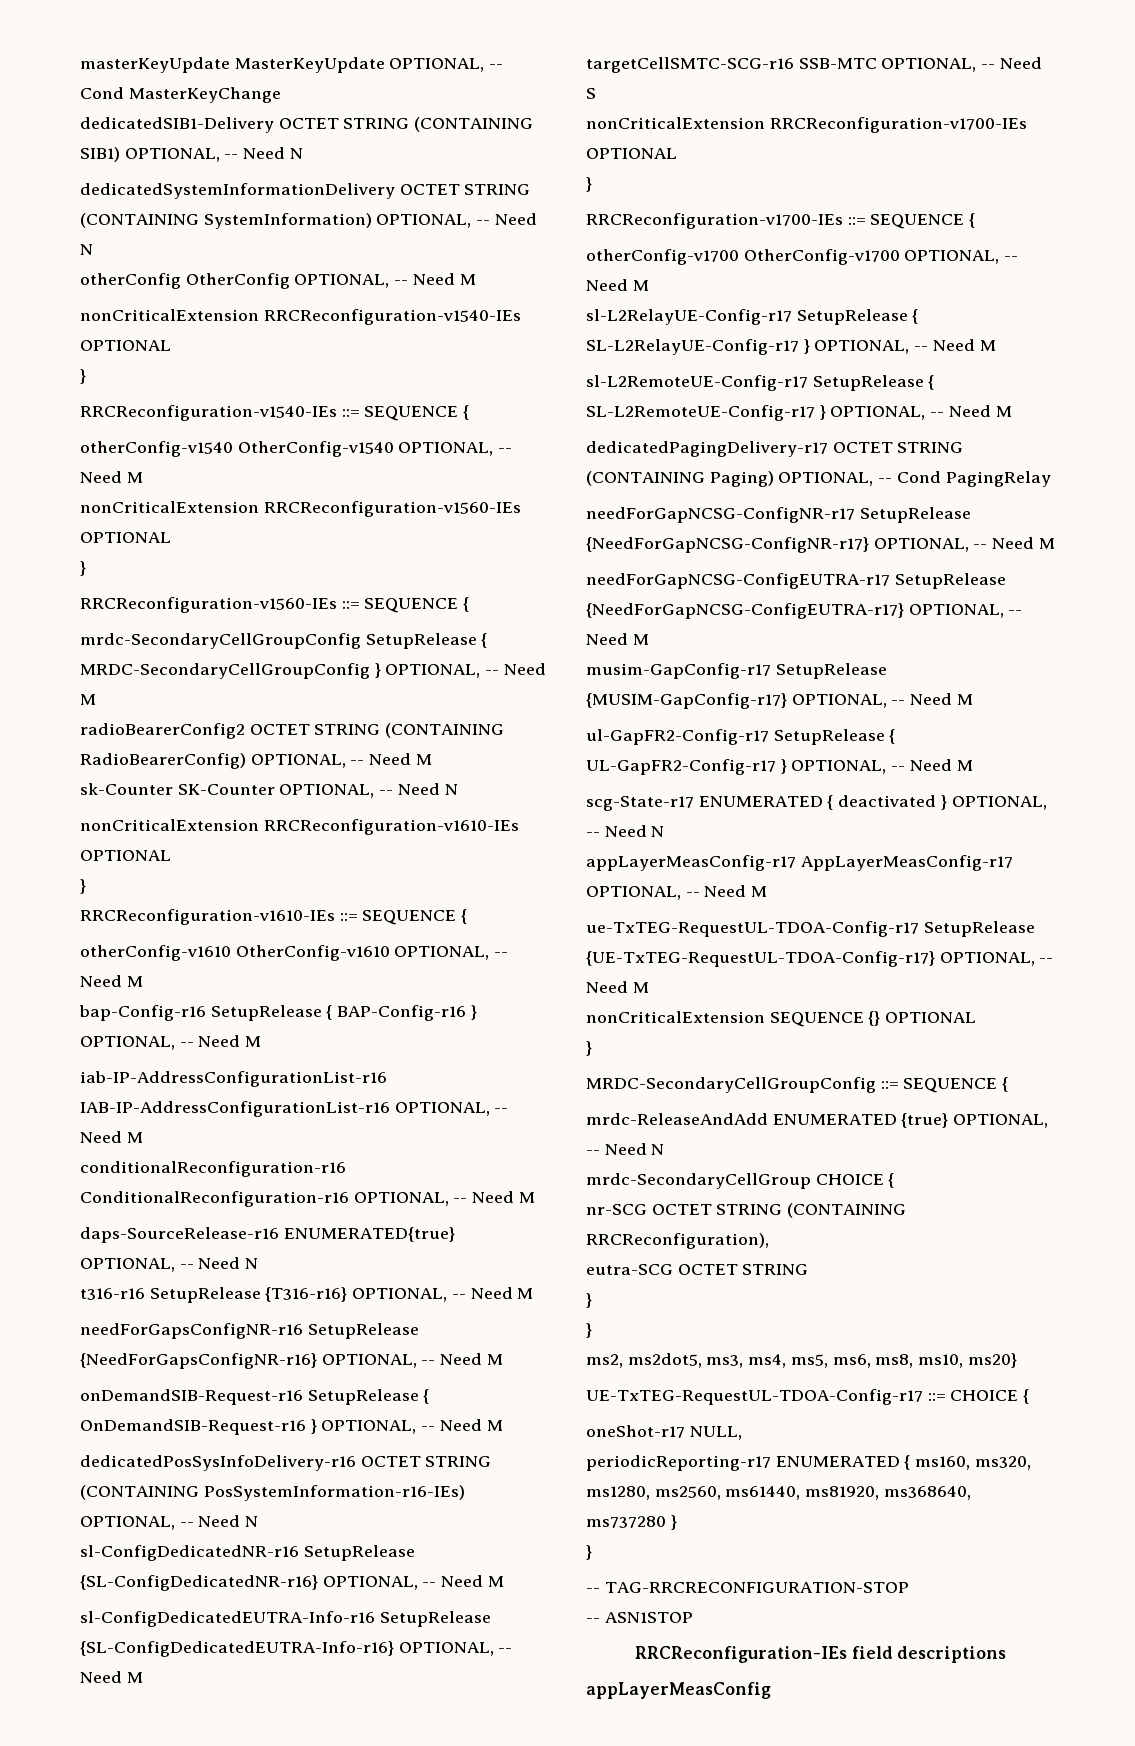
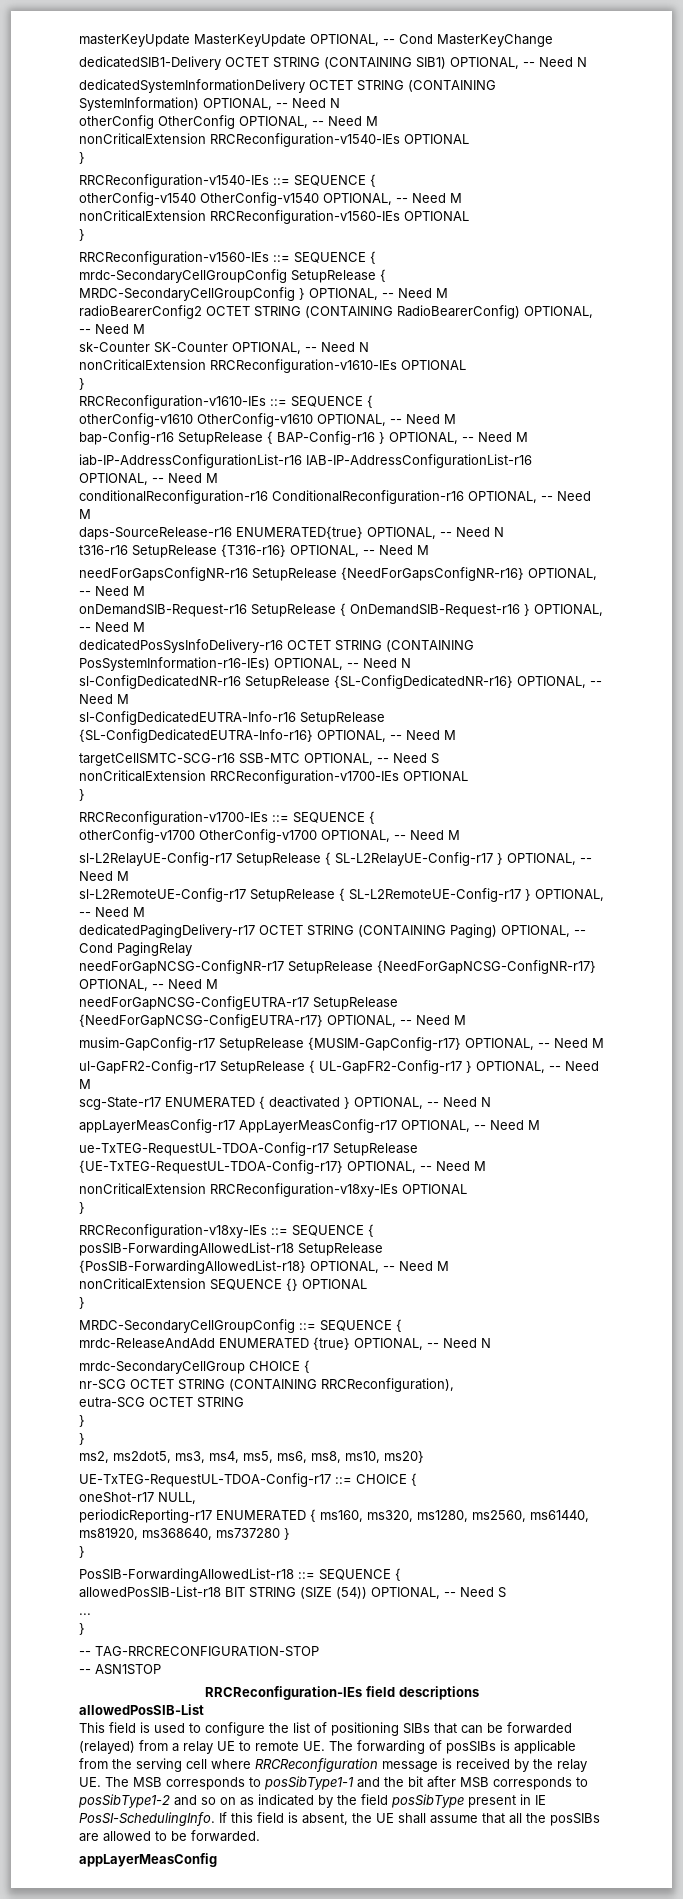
(649, 987) none -> [79,1183,467,1197] [79,1202,85,1214] [79,1224,374,1238] [79,1242,383,1256] [79,1260,449,1274] // nonCriticalExtension RRCReconfiguration-v18xy-IEs OPTIONAL // } // RRCReconfiguration-v18xy-IEs ::= SEQUENCE { // posSIB-ForwardingAllowedList-r18 SetupRelease {PosSIB-ForwardingAllowedList-r18} OPTIONAL, -- Need M
(592, 1552) none -> [79,1568,401,1582] [79,1586,506,1599] [79,1613,91,1615] [79,1623,85,1635] // PosSIB-ForwardingAllowedList-r18 ::= SEQUENCE { // allowedPosSIB-List-r18 BIT STRING (SIZE (54)) OPTIONAL, -- Need S // ... // }
(1007, 1654) none -> [79,1704,204,1715] [79,1722,572,1736] [79,1740,576,1754] [79,1758,587,1772] [79,1776,588,1790] [78,1794,546,1808] [79,1812,600,1826] [79,1830,260,1842] // allowedPosSIB-List // This field is used to configure the list of positioning SIBs that can be forwarded (relayed) from a relay UE to remote UE. The forwarding of posSIBs is applicable from the serving cell where RRCReconfiguration message is received by the relay UE. The MSB corresponds to posSibType1-1 and the bit after MSB corresponds to posSibType1-2 and so on as indicated by the field posSibType present in IE PosSI-SchedulingInfo. If this field is absent, the UE shall assume that all the posSIBs are allowed to be forwarded.

